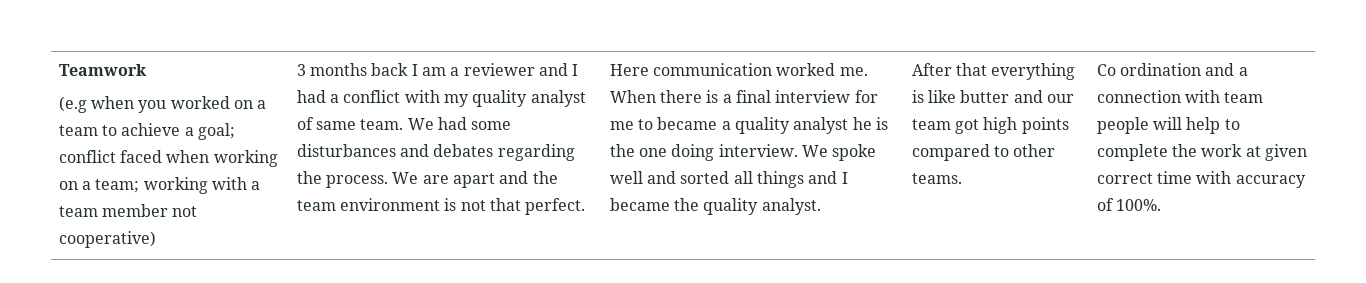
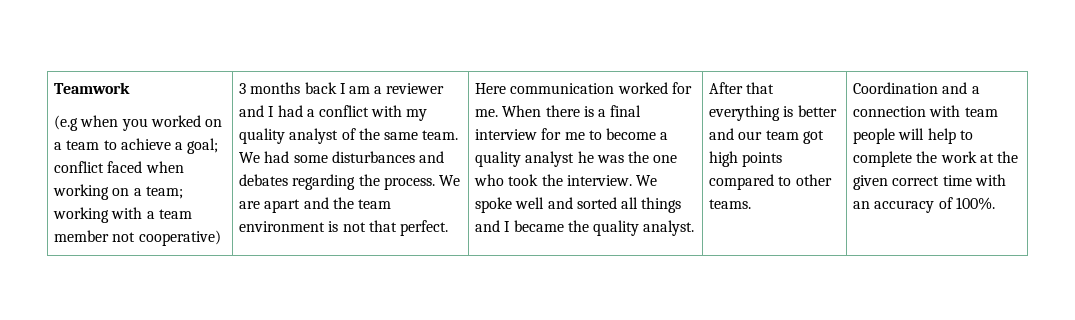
(314, 123) none -> [358,128,380,140] the
(836, 69) none -> [671,82,692,94] for
[657,117,718,130] became -> [606,128,657,140] become
[875,117,888,130] is -> [596,155,624,163] was
[671,144,715,161] doing -> [474,174,563,186] who took the
[927,90,1010,103] like butter -> [797,105,837,117] better
[1096,63,1201,76] Co ordination -> [853,82,939,94] Coordination
(1261, 151) none -> [997,151,1019,163] the
(1232, 177) none -> [853,201,871,209] an

